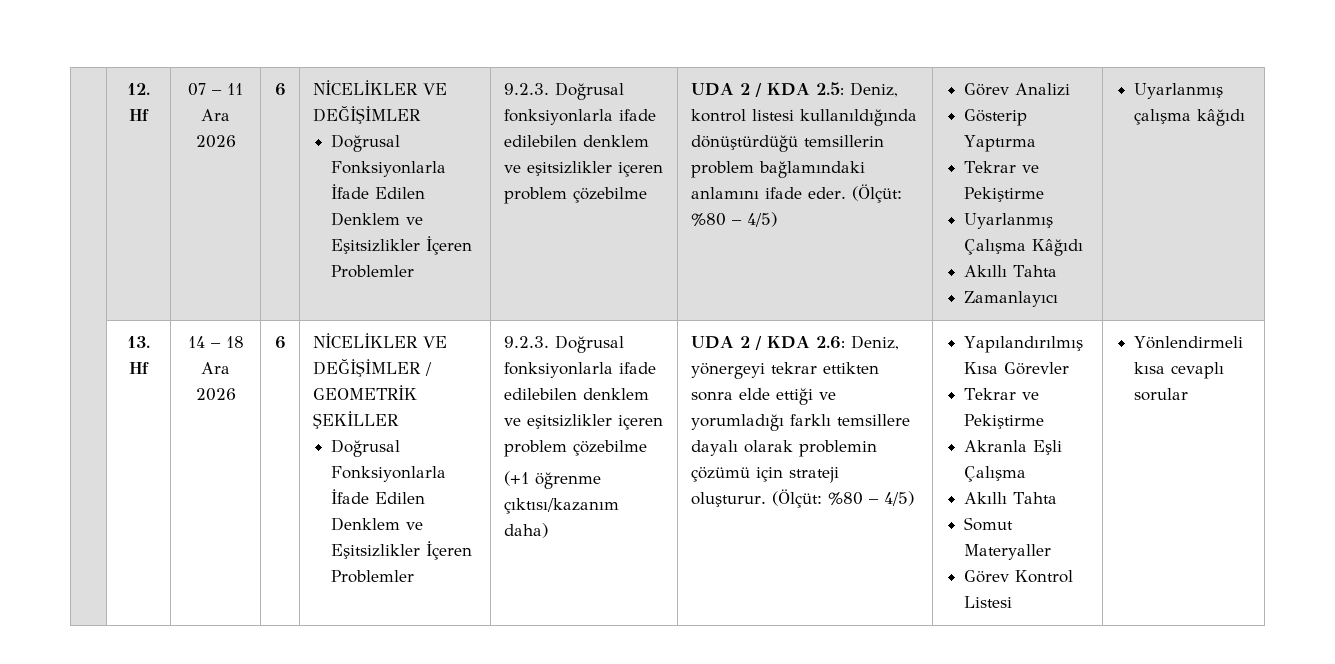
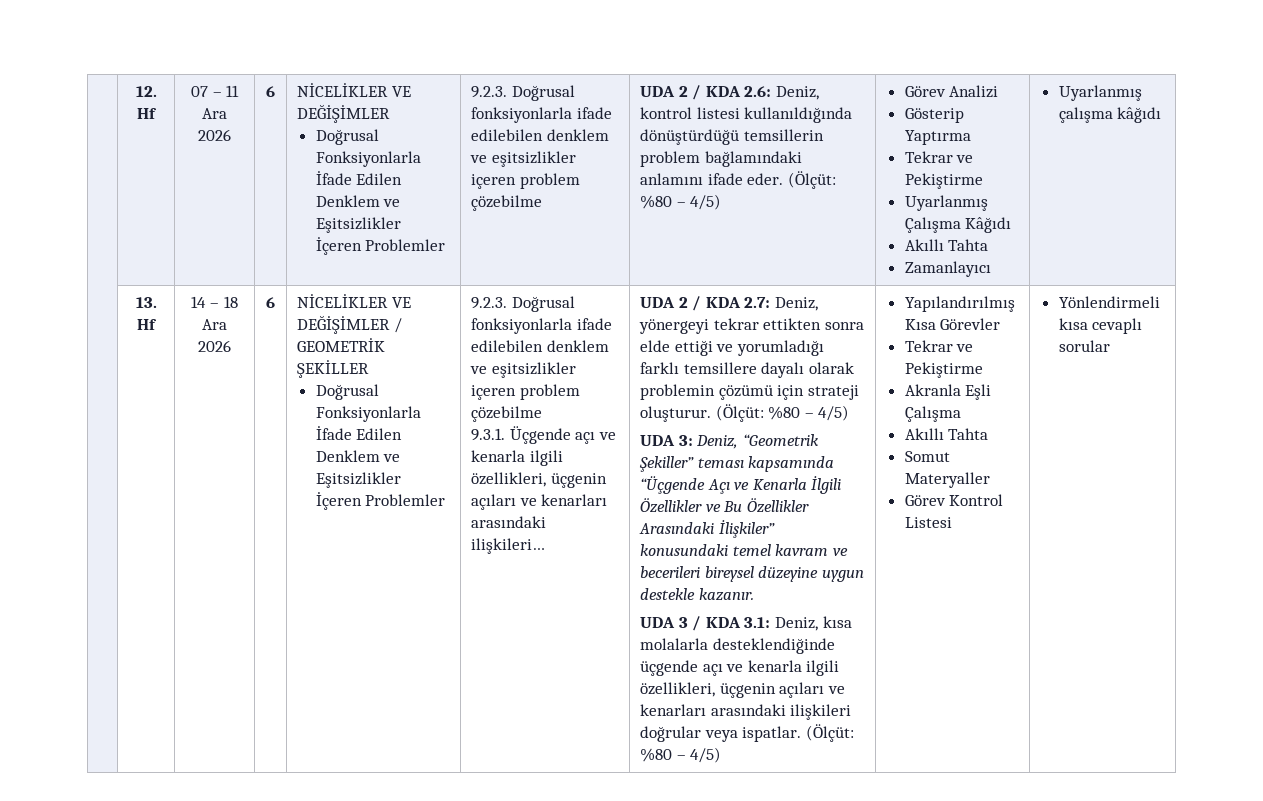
[815,82,844,95] 2.5: -> [744,86,772,97] 2.6:
[503,471,601,489] [503,498,619,514] [503,523,548,538] [690,336,845,350] (+1 öğrenme çıktısı/kazanım daha) | UDA 2 / KDA 2.6: -> [471,426,616,444] [471,450,563,466] [471,472,607,488] [471,494,608,510] [471,516,547,528] [471,538,546,554] [640,296,771,311] 9.3.1. Üçgende açı ve kenarla ilgili özellikleri, üçgenin açıları ve kenarları arasındaki ilişkileri… | UDA 2 / KDA 2.7:
(914, 498) none -> [640,434,819,449] [639,456,835,472] [640,476,842,494] [640,498,809,513] [639,520,775,538] [640,544,848,556] [640,566,864,582] [640,588,754,601] [640,616,852,631] [640,638,835,654] [640,660,840,676] [640,682,845,698] [640,704,852,720] [640,724,854,742] [640,747,722,763] // UDA 3: Deniz, “Geometrik Şekiller” teması kapsamında “Üçgende Açı ve Kenarla İlgili Özellikler ve Bu Özellikler Arasındaki İlişkiler” konusundaki temel kavram ve becerileri bireysel düzeyine uygun destekle kazanır. // UDA 3 / KDA 3.1: Deniz, kısa molalarla desteklendiğinde üçgende açı ve kenarla ilgili özellikleri, üçgenin açıları ve kenarları arasındaki ilişkileri doğrular veya ispatlar. (Ölçüt: %80 – 4/5)

